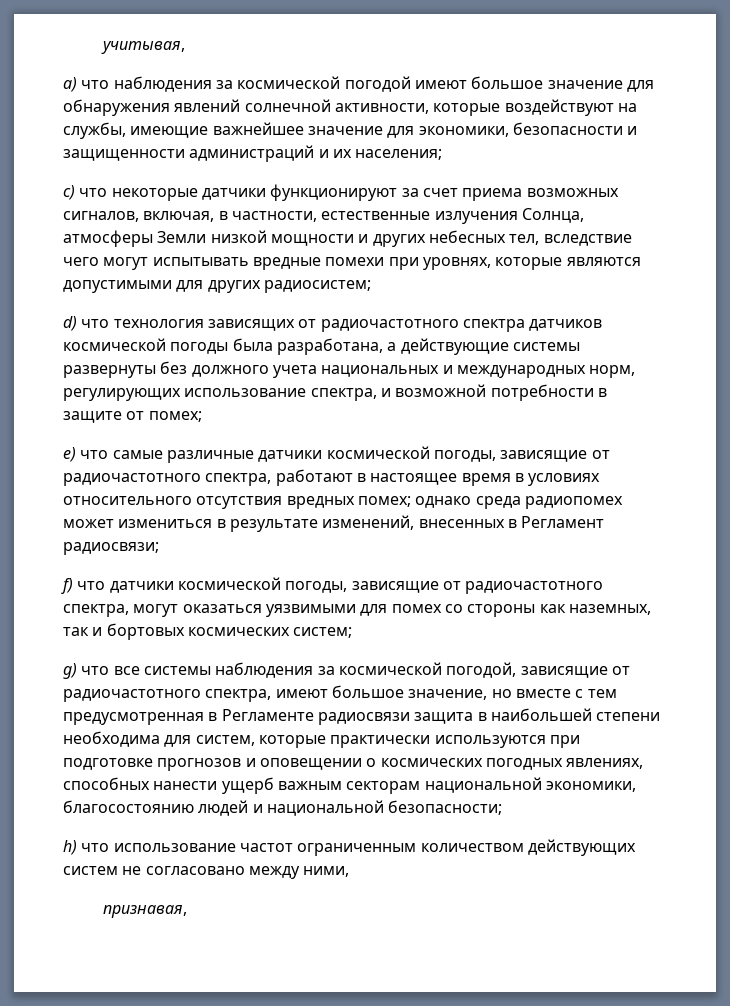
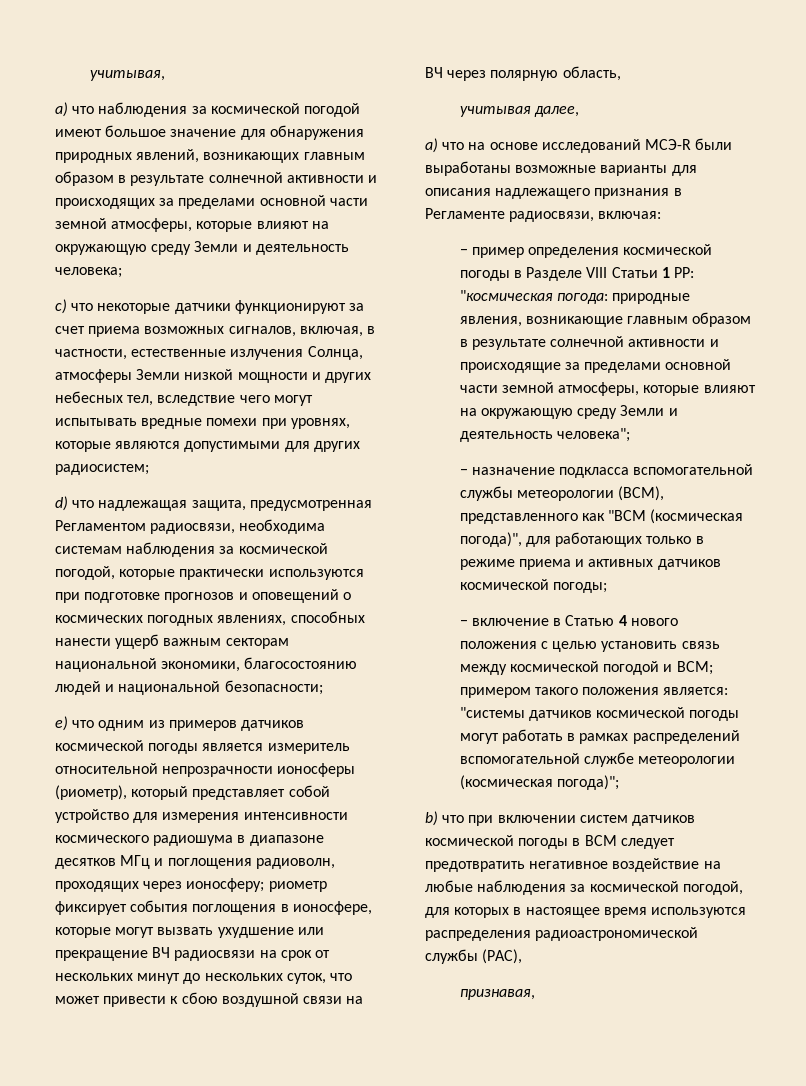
[174,99,637,116] [63,122,638,139] [63,145,443,162] явлений солнечной активности, которые воздействуют на службы, имеющие важнейшее значение для экономики, безопасности и защищенности администраций и их населения; -> [55,149,365,163] [55,171,377,186] [55,195,368,209] [55,218,329,232] [55,241,349,255] [55,267,122,278] природных явлений, возникающих главным образом в результате солнечной активности и происходящих за пределами основной части земной атмосферы, которые влияют на окружающую среду Земли и деятельность человека;
[113,319,603,332] [63,338,580,355] [63,361,636,378] [63,384,607,401] [63,411,202,423] [63,446,610,463] [63,469,601,486] [63,496,623,509] [63,515,605,532] [63,542,159,555] [61,577,604,594] [63,604,651,617] [63,623,353,640] [63,662,630,679] [63,685,617,702] [63,708,661,725] [63,731,255,747] технология зависящих от радиочастотного спектра датчиков космической погоды была разработана, а действующие системы развернуты без должного учета национальных и международных норм, регулирующих использование спектра, и возможной потребности в защите от помех; // e) что самые различные датчики космической погоды, зависящие от радиочастотного спектра, работают в настоящее время в условиях относительного отсутствия вредных помех; однако среда радиопомех может измениться в результате изменений, внесенных в Регламент радиосвязи; // f) что датчики космической погоды, зависящие от радиочастотного спектра, могут оказаться уязвимыми для помех со стороны как наземных, так и бортовых космических систем; // g) что все системы наблюдения за космической погодой, зависящие от радиочастотного спектра, имеют большое значение, но вместе с тем предусмотренная в Регламенте радиосвязи защита в наибольшей степени необходима для систем, -> [98,500,372,511] [55,519,326,534] [55,542,328,557] [55,566,115,580] надлежащая защита, предусмотренная Регламентом радиосвязи, необходима системам наблюдения за космической погодой,
[259,758,362,770] оповещении -> [251,589,339,603] оповещений
[63,839,636,856] [63,866,350,879] h) что использование частот ограниченным количеством действующих систем не согласовано между ними, -> [55,716,304,731] [55,740,350,754] [55,763,356,777] [55,785,330,800] [55,809,348,823] [55,835,324,846] [55,855,335,869] [55,878,327,892] [55,900,372,915] [55,927,324,938] [55,947,330,961] [55,973,352,984] [55,992,364,1007] [425,66,621,81] [459,106,580,117] [425,138,733,153] [425,161,697,176] [425,188,682,199] [425,208,662,222] [459,244,713,258] [459,267,694,281] [459,290,691,304] [459,312,752,327] [459,336,719,350] [459,359,732,373] [459,382,756,396] [459,405,678,419] [459,428,631,442] [459,464,754,478] [459,486,665,501] [459,509,744,524] [459,532,704,547] [459,559,721,570] [459,579,608,593] [459,615,678,626] [459,641,720,652] [459,661,713,675] [459,687,729,698] [459,707,740,721] [459,729,740,744] [459,752,736,767] [459,775,620,790] [425,811,695,826] [425,835,675,849] [425,858,721,872] [425,880,743,895] [425,907,746,918] [425,927,699,941] [425,949,523,964] e) что одним из примеров датчиков космической погоды является измеритель относительной непрозрачности ионосферы (риометр), который представляет собой устройство для измерения интенсивности космического радиошума в диапазоне десятков МГц и поглощения радиоволн, проходящих через ионосферу; риометр фиксирует события поглощения в ионосфере, которые могут вызвать ухудшение или прекращение ВЧ радиосвязи на срок от нескольких минут до нескольких суток, что может привести к сбою воздушной связи на ВЧ через полярную область, // учитывая далее, // a) что на основе исследований МСЭ-R были выработаны возможные варианты для описания надлежащего признания в Регламенте радиосвязи, включая: // − пример определения космической погоды в Разделе VIII Статьи 1 РР: "космическая погода: природные явления, возникающие главным образом в результате солнечной активности и происходящие за пределами основной части земной атмосферы, которые влияют на окружающую среду Земли и деятельность человека"; // − назначение подкласса вспомогательной службы метеорологии (ВСМ), представленного как "ВСМ (космическая погода)", для работающих только в режиме приема и активных датчиков космической погоды; // − включение в Статью 4 нового положения с целью установить связь между космической погодой и ВСМ; примером такого положения является: "системы датчиков космической погоды могут работать в рамках распределений вспомогательной службе метеорологии (космическая погода)"; // b) что при включении систем датчиков космической погоды в ВСМ следует предотвратить негативное воздействие на любые наблюдения за космической погодой, для которых в настоящее время используются распределения радиоастрономической службы (РАС),

